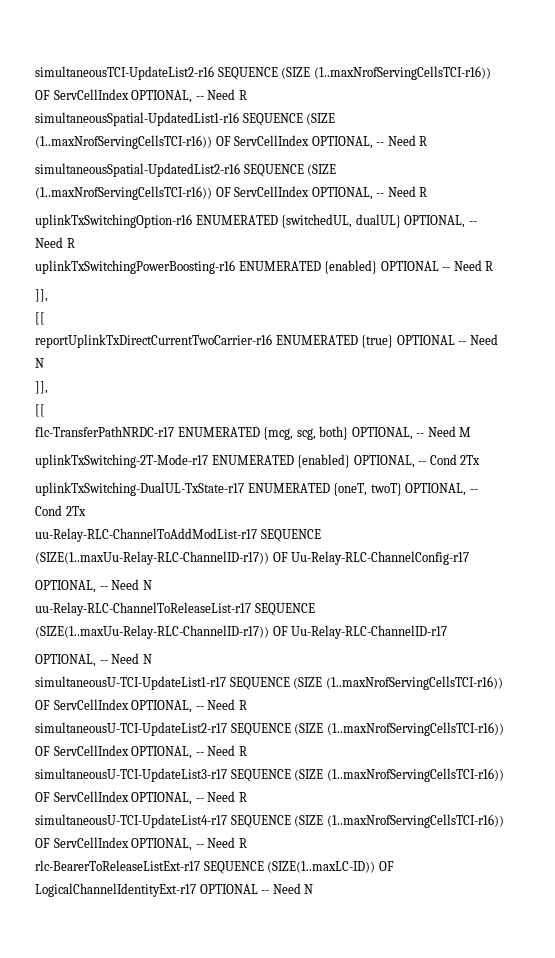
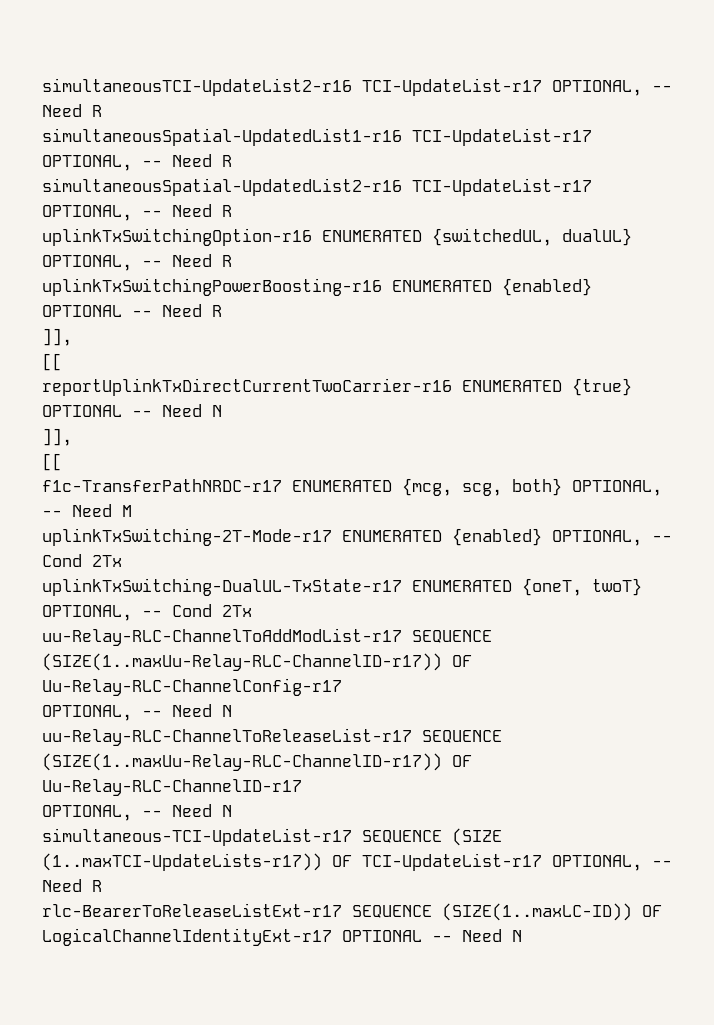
[217,66,491,80] [35,89,129,100] SEQUENCE (SIZE (1..maxNrofServingCellsTCI-r16)) OF ServCellIndex -> [362,78,542,96] TCI-UpdateList-r17
[242,113,336,126] [35,135,310,149] SEQUENCE (SIZE (1..maxNrofServingCellsTCI-r16)) OF ServCellIndex -> [412,128,592,146] TCI-UpdateList-r17
[243,164,337,177] [35,186,310,200] SEQUENCE (SIZE (1..maxNrofServingCellsTCI-r16)) OF ServCellIndex -> [412,178,592,196] TCI-UpdateList-r17
[35,676,503,690] [35,699,247,713] [35,722,504,736] [35,745,247,759] [35,768,504,782] [35,791,247,805] [35,814,504,828] [35,837,129,848] simultaneousU-TCI-UpdateList1-r17 SEQUENCE (SIZE (1..maxNrofServingCellsTCI-r16)) OF ServCellIndex OPTIONAL, -- Need R // simultaneousU-TCI-UpdateList2-r17 SEQUENCE (SIZE (1..maxNrofServingCellsTCI-r16)) OF ServCellIndex OPTIONAL, -- Need R // simultaneousU-TCI-UpdateList3-r17 SEQUENCE (SIZE (1..maxNrofServingCellsTCI-r16)) OF ServCellIndex OPTIONAL, -- Need R // simultaneousU-TCI-UpdateList4-r17 SEQUENCE (SIZE (1..maxNrofServingCellsTCI-r16)) OF ServCellIndex -> [42,828,502,846] [42,853,542,871] simultaneous-TCI-UpdateList-r17 SEQUENCE (SIZE (1..maxTCI-UpdateLists-r17)) OF TCI-UpdateList-r17

